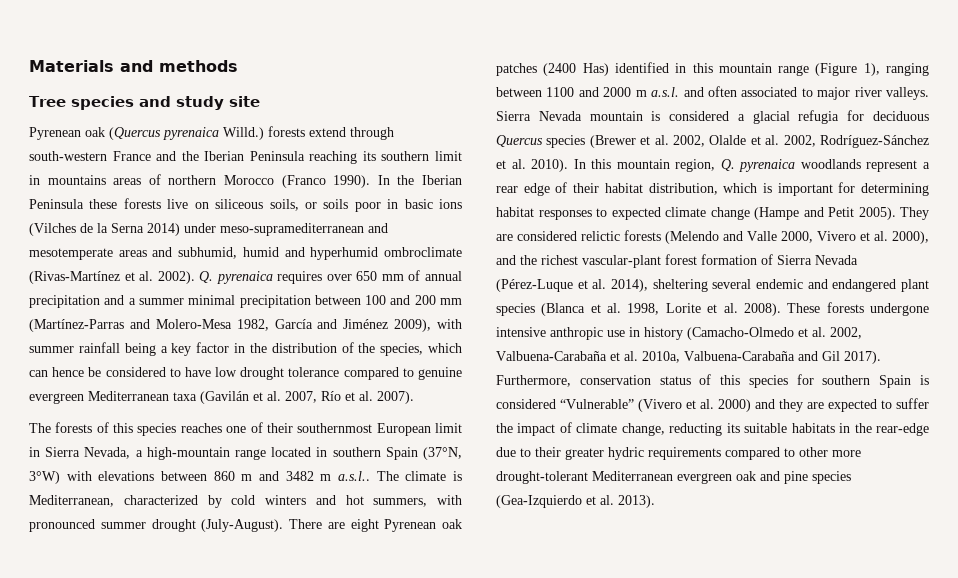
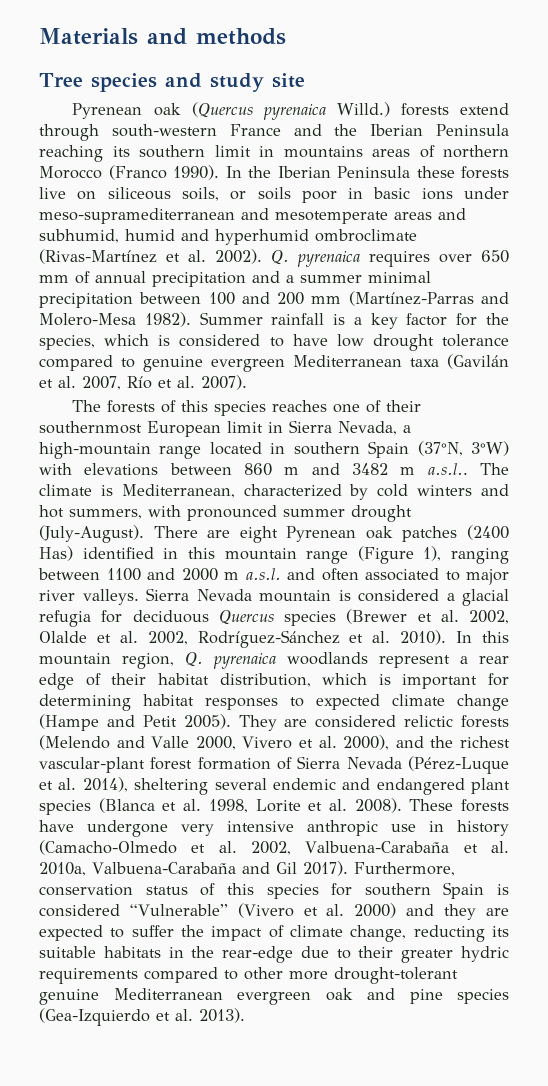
[29,223,180,236] (Vilches de la Serna 2014) -> (453, 194) none
[236,319,462,332] [29,342,462,356] [29,367,102,377] 1982, García and Jiménez 2009), with summer rainfall being a key factor in the distribution of the species, which can hence be -> [144,312,509,329] [39,334,171,350] 1982). Summer rainfall is a key factor for the species, which is
[870,303,929,316] undergone -> [39,820,214,837] have undergone very
(588, 477) none -> [39,989,99,1005] genuine

